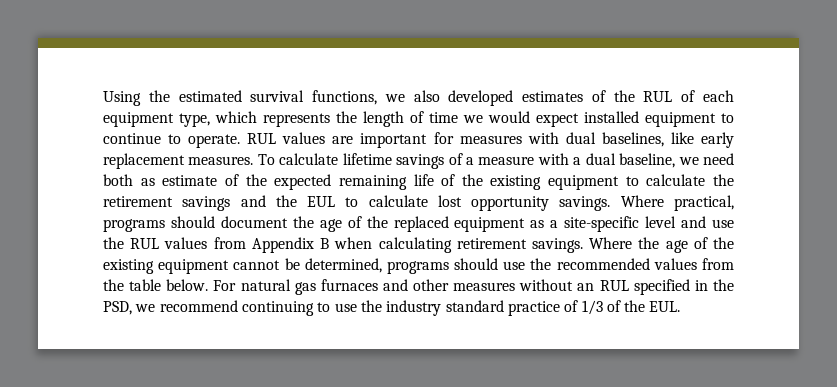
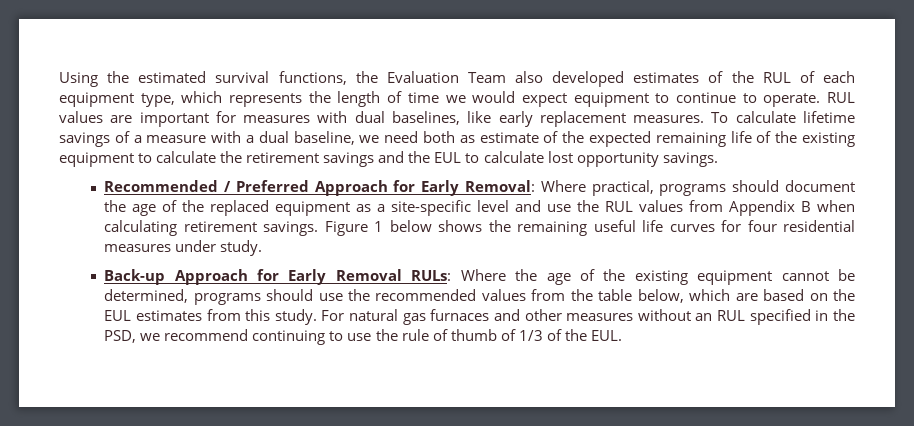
[384,94,405,102] we -> [355,71,506,83] the Evaluation Team
[584,111,639,123] installed -> (567, 100) none
(611, 203) none -> [104,180,536,196] // Recommended / Preferred Approach for Early Removal:
(583, 245) none -> [324,220,856,236] [104,240,263,256] [104,269,452,285] Figure 1 below shows the remaining useful life curves for four residential measures under study. // Back-up Approach for Early Removal RULs:
[166,279,209,291] below. -> [637,289,855,303] [104,309,317,325] below, which are based on the EUL estimates from this study.
[386,300,560,316] industry standard practice -> [401,329,497,341] rule of thumb

